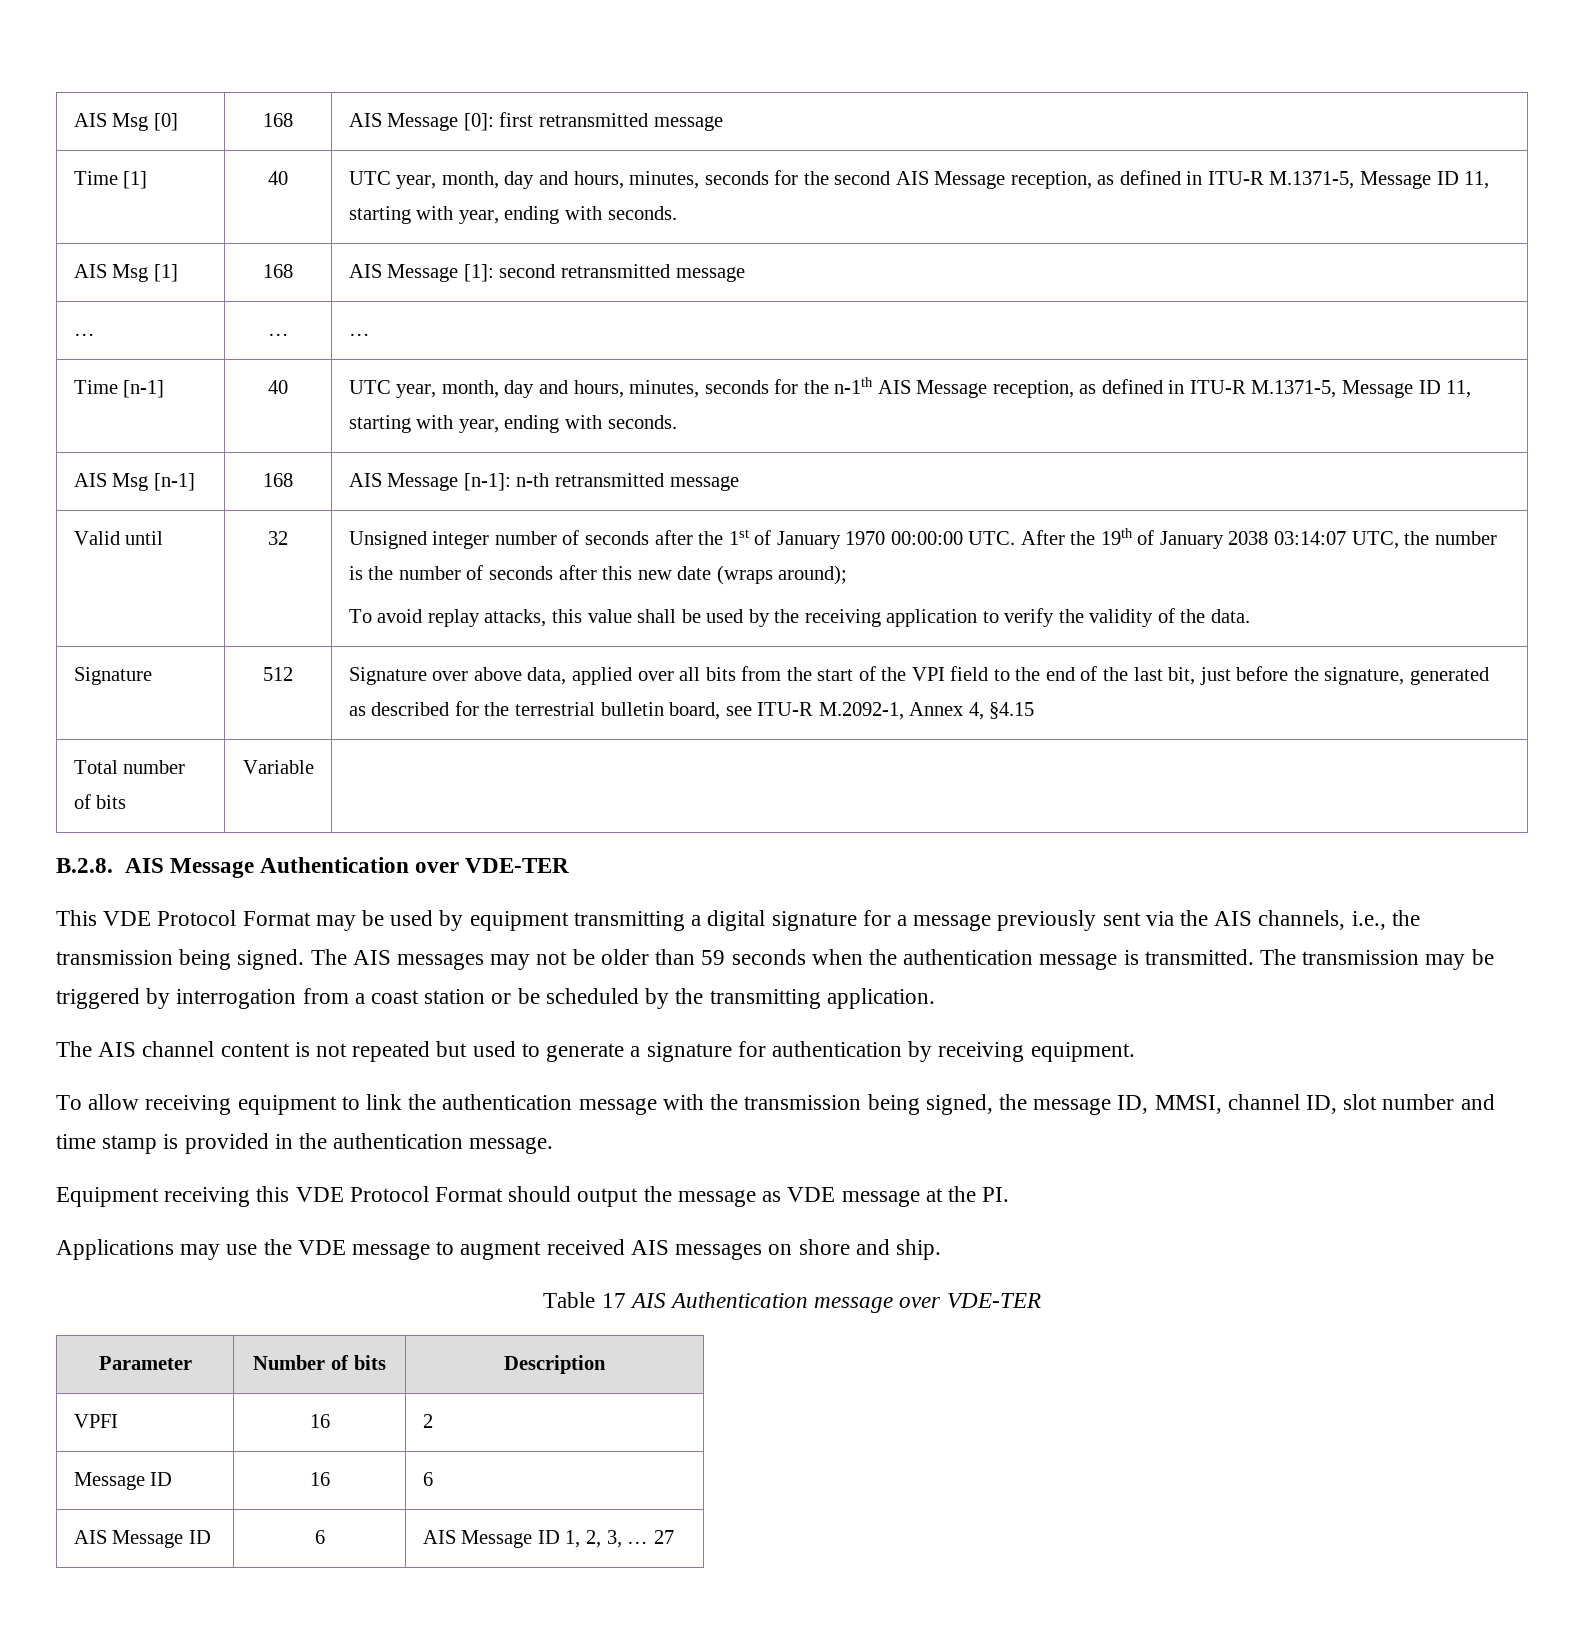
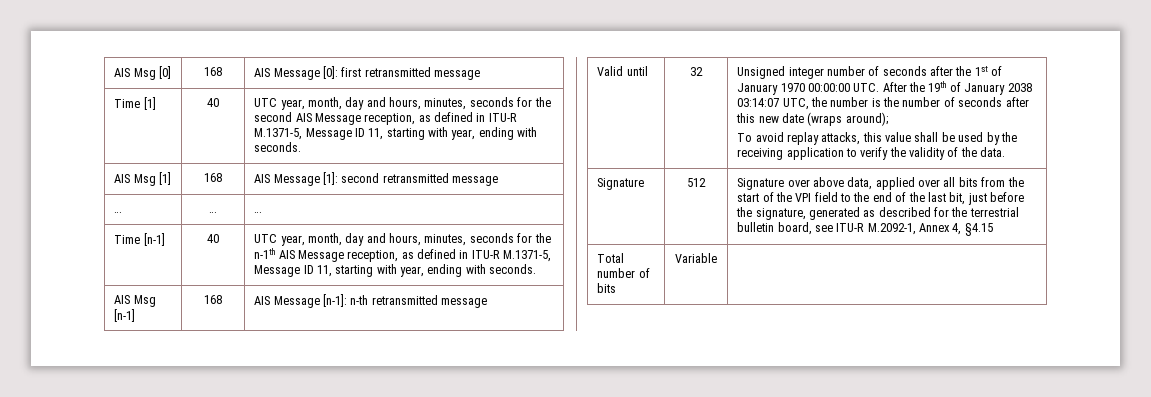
[56,857,570,878] [56,910,1420,931] [56,949,1494,970] [56,988,935,1009] [56,1041,1135,1062] [56,1094,1495,1115] [56,1133,554,1154] [56,1186,1010,1207] [56,1239,941,1260] [543,1292,1041,1313] [98,1356,192,1370] [253,1355,386,1370] [504,1355,606,1374] [73,1414,118,1428] [309,1414,330,1428] [422,1414,433,1428] [73,1472,173,1490] [309,1472,330,1486] [422,1472,433,1486] [73,1530,211,1548] [314,1530,325,1544] [422,1530,674,1548] // B.2.8. AIS Message Authentication over VDE-TER // This VDE Protocol Format may be used by equipment transmitting a digital signature for a message previously sent via the AIS channels, i.e., the transmission being signed. The AIS messages may not be older than 59 seconds when the authentication message is transmitted. The transmission may be triggered by interrogation from a coast station or be scheduled by the transmitting application. // The AIS channel content is not repeated but used to generate a signature for authentication by receiving equipment. // To allow receiving equipment to link the authentication message with the transmission being signed, the message ID, MMSI, channel ID, slot number and time stamp is provided in the authentication message. // Equipment receiving this VDE Protocol Format should output the message as VDE message at the PI. // Applications may use the VDE message to augment received AIS messages on shore and ship. // Table 17 AIS Authentication message over VDE-TER // Parameter | Number of bits | Description // VPFI | 16 | 2 // Message ID | 16 | 6 // AIS Message ID | 6 | AIS Message ID 1, 2, 3, … 27 -> (717, 258) none

